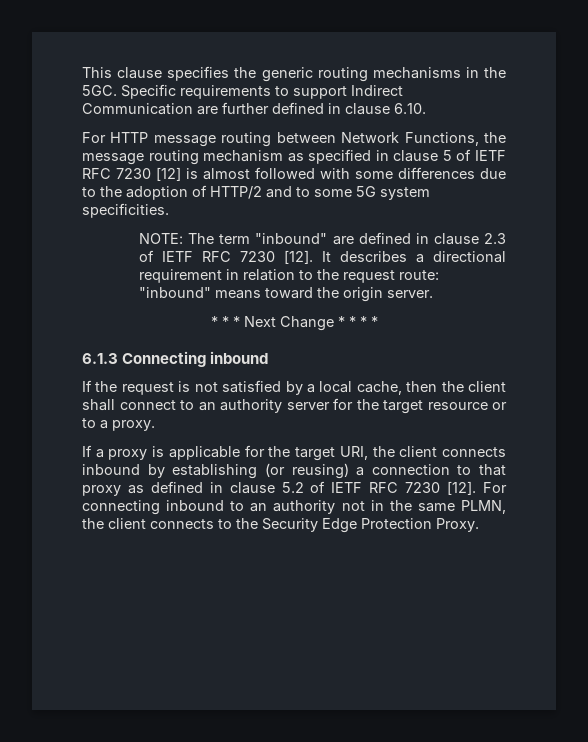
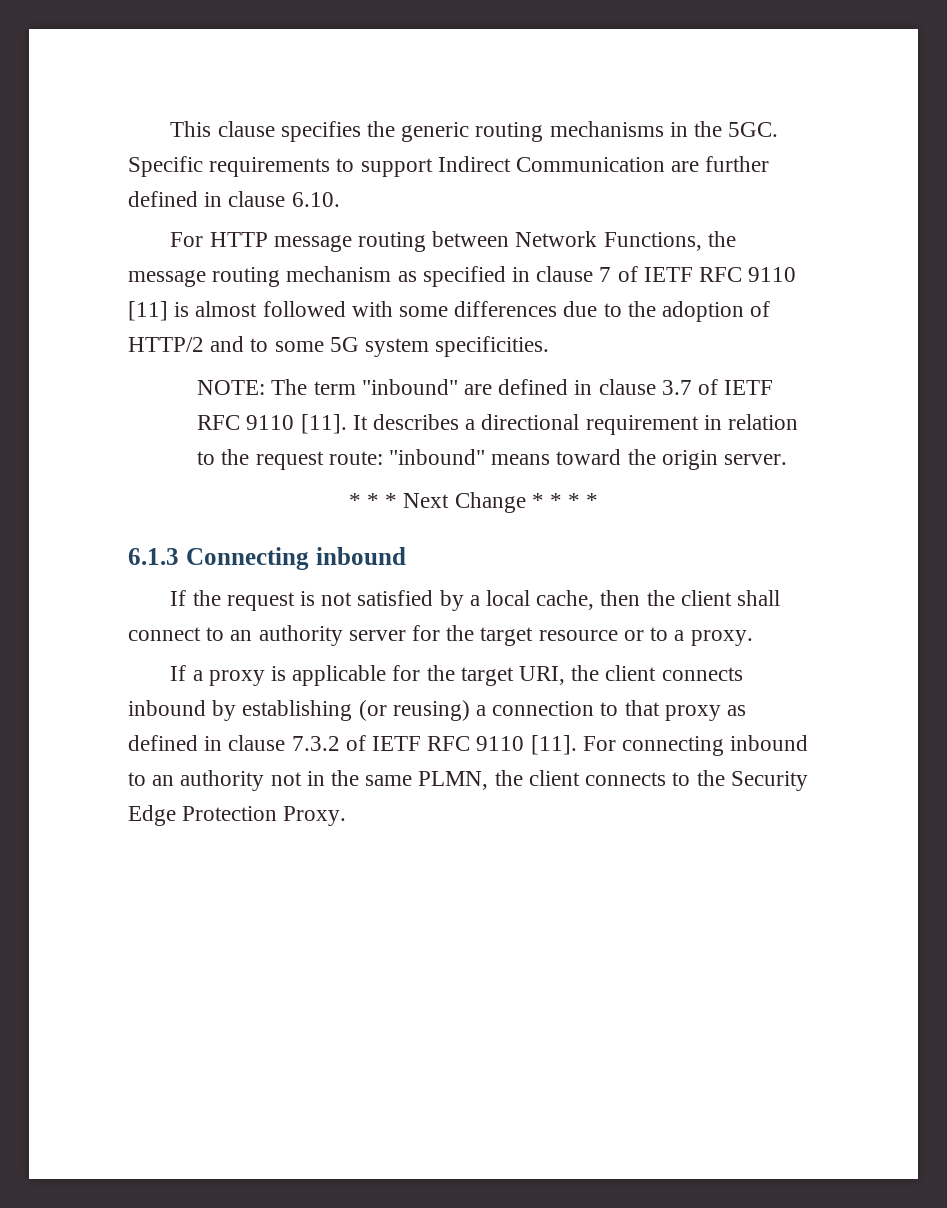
[442,149,506,161] [82,167,181,181] 5 of IETF RFC 7230 [12] -> [599,266,797,282] [128,301,168,321] 7 of IETF RFC 9110 [11]
[483,233,506,244] [139,250,314,264] 2.3 of IETF RFC 7230 [12]. -> [661,379,774,395] [197,414,347,434] 3.7 of IETF RFC 9110 [11].
[281,481,477,495] 5.2 of IETF RFC 7230 [12]. -> [291,735,577,755] 7.3.2 of IETF RFC 9110 [11].

